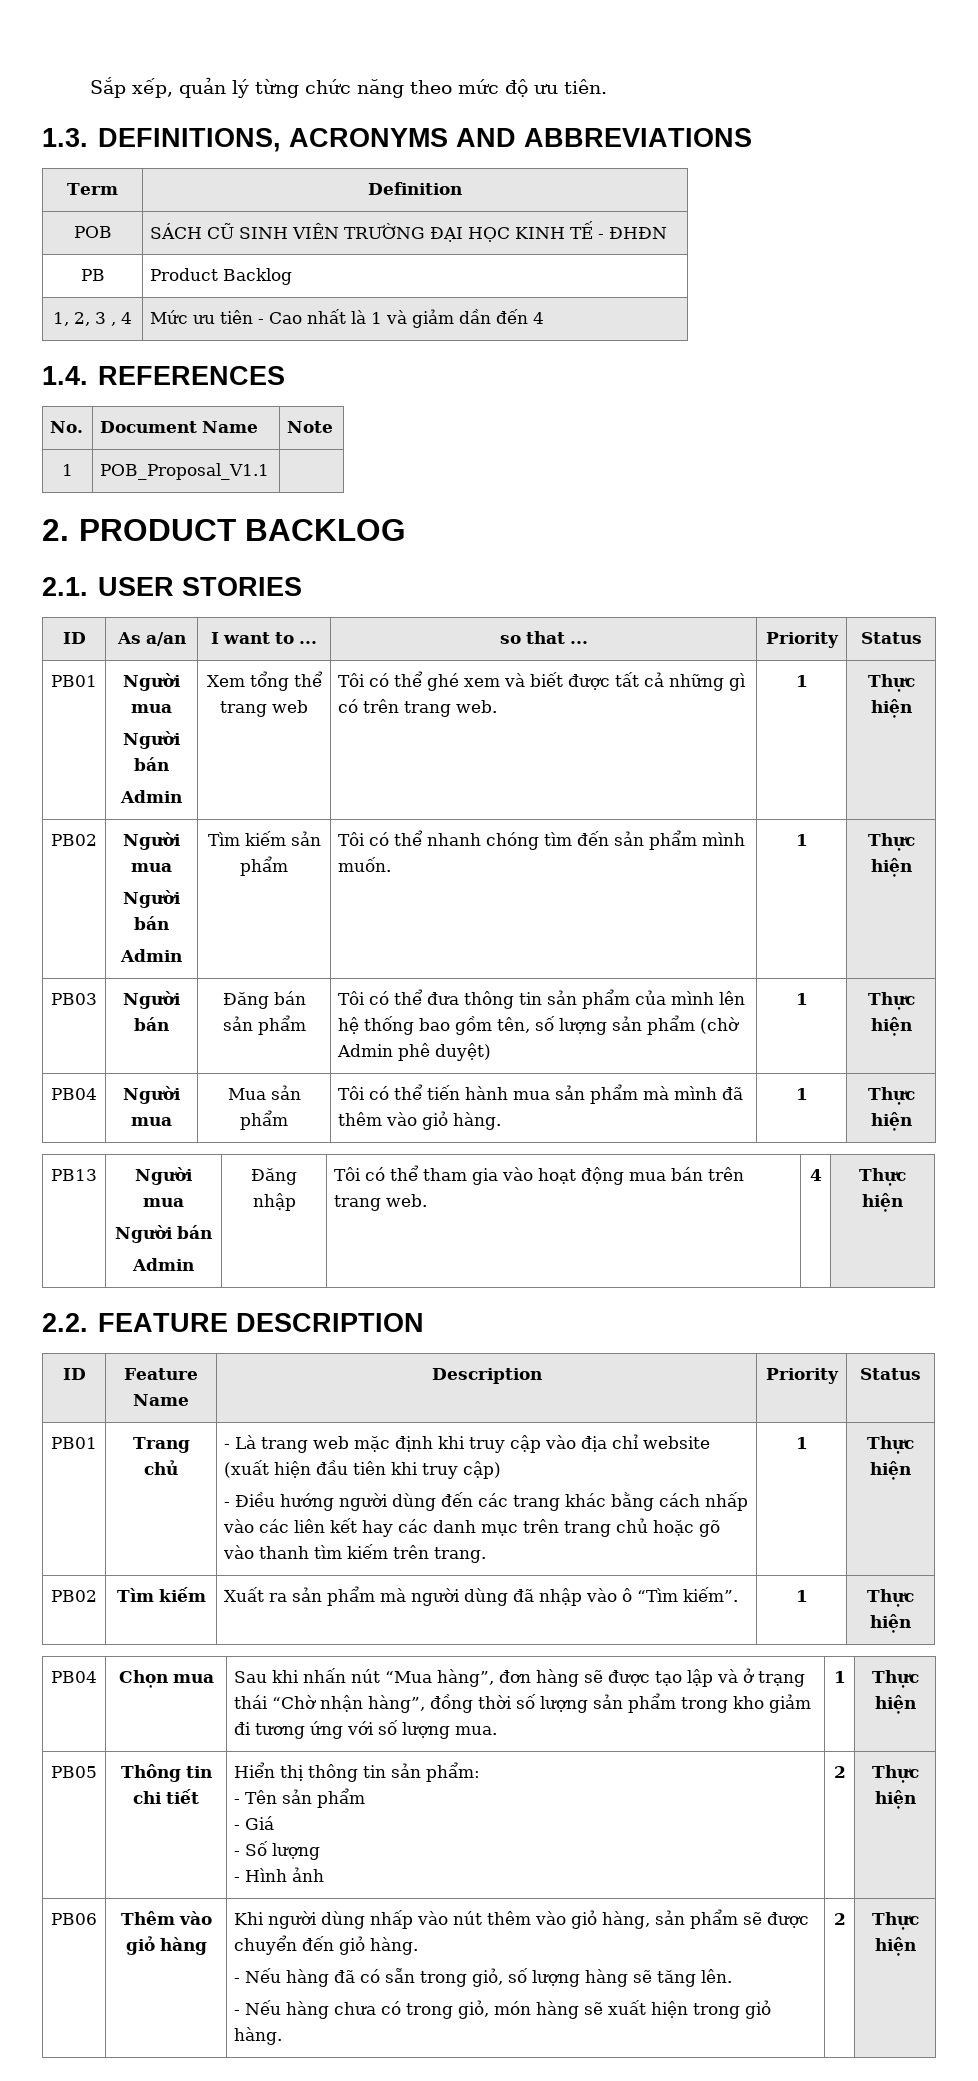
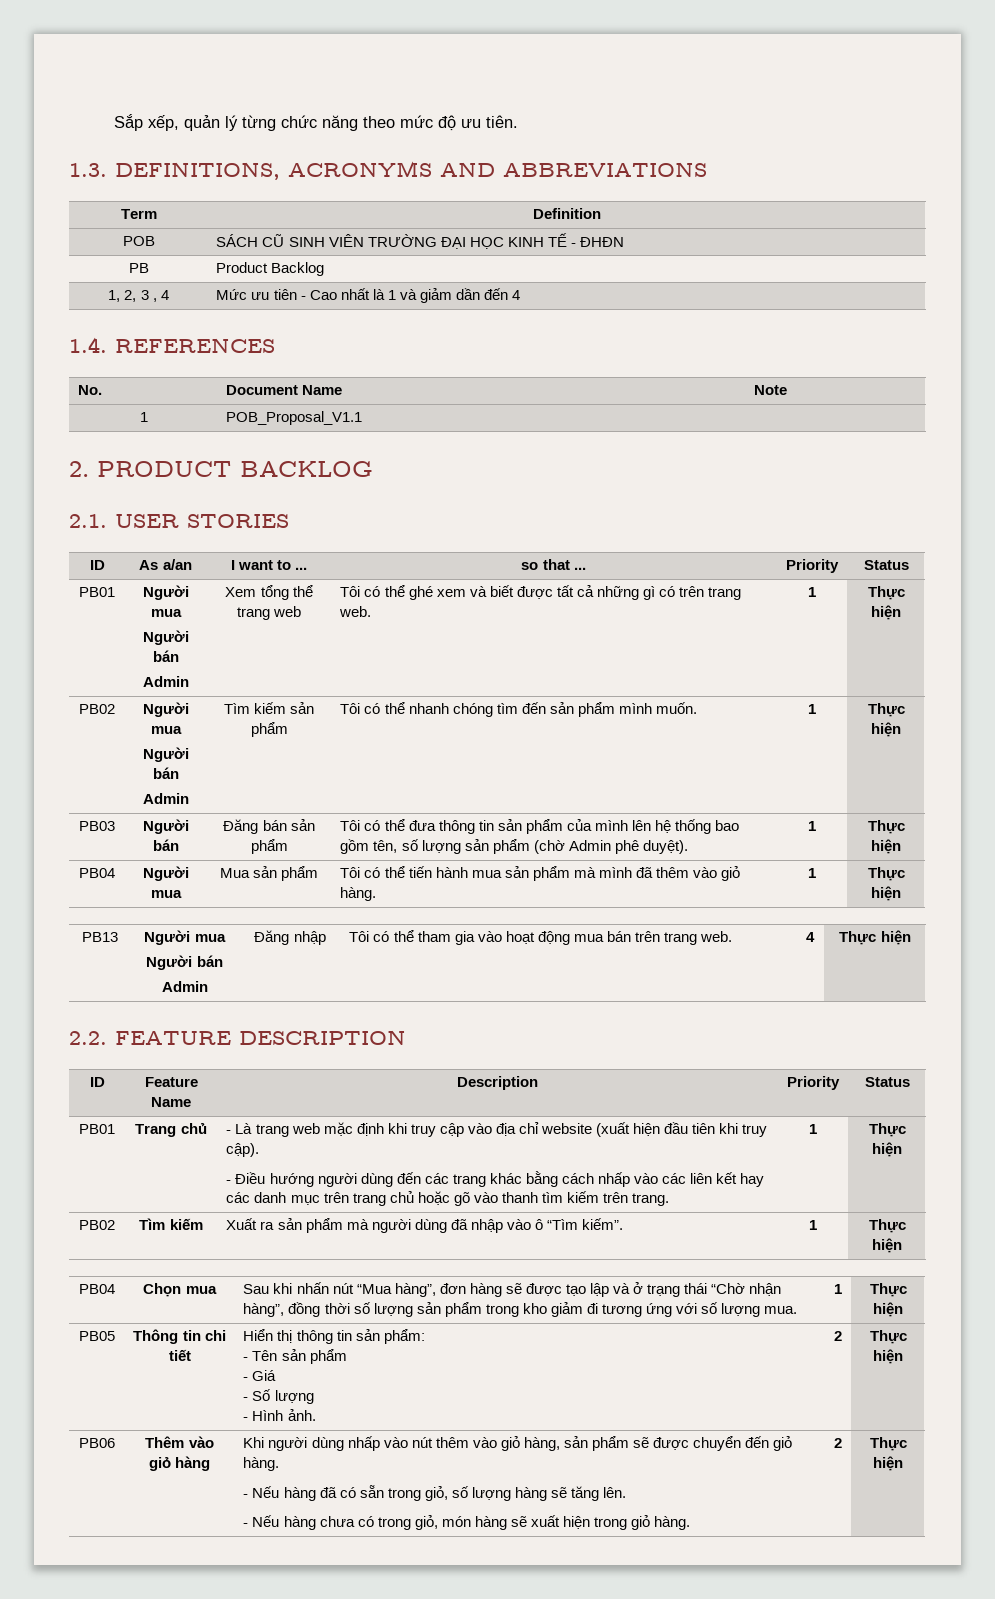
[435,1043,492,1061] duyệt) -> [642,840,688,854] duyệt).
[463,1461,502,1479] cập) -> [226,1143,260,1157] cập).
[292,1867,325,1882] ảnh -> [287,1409,316,1421] ảnh.

